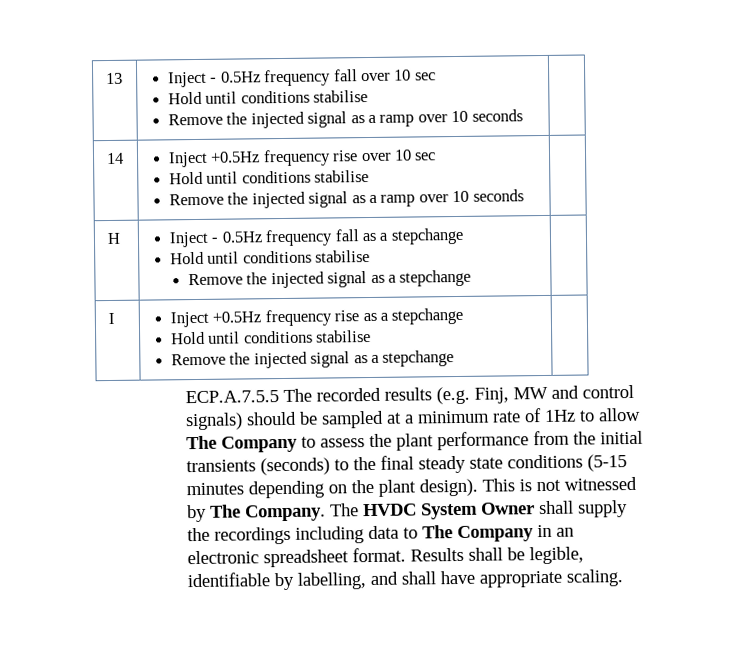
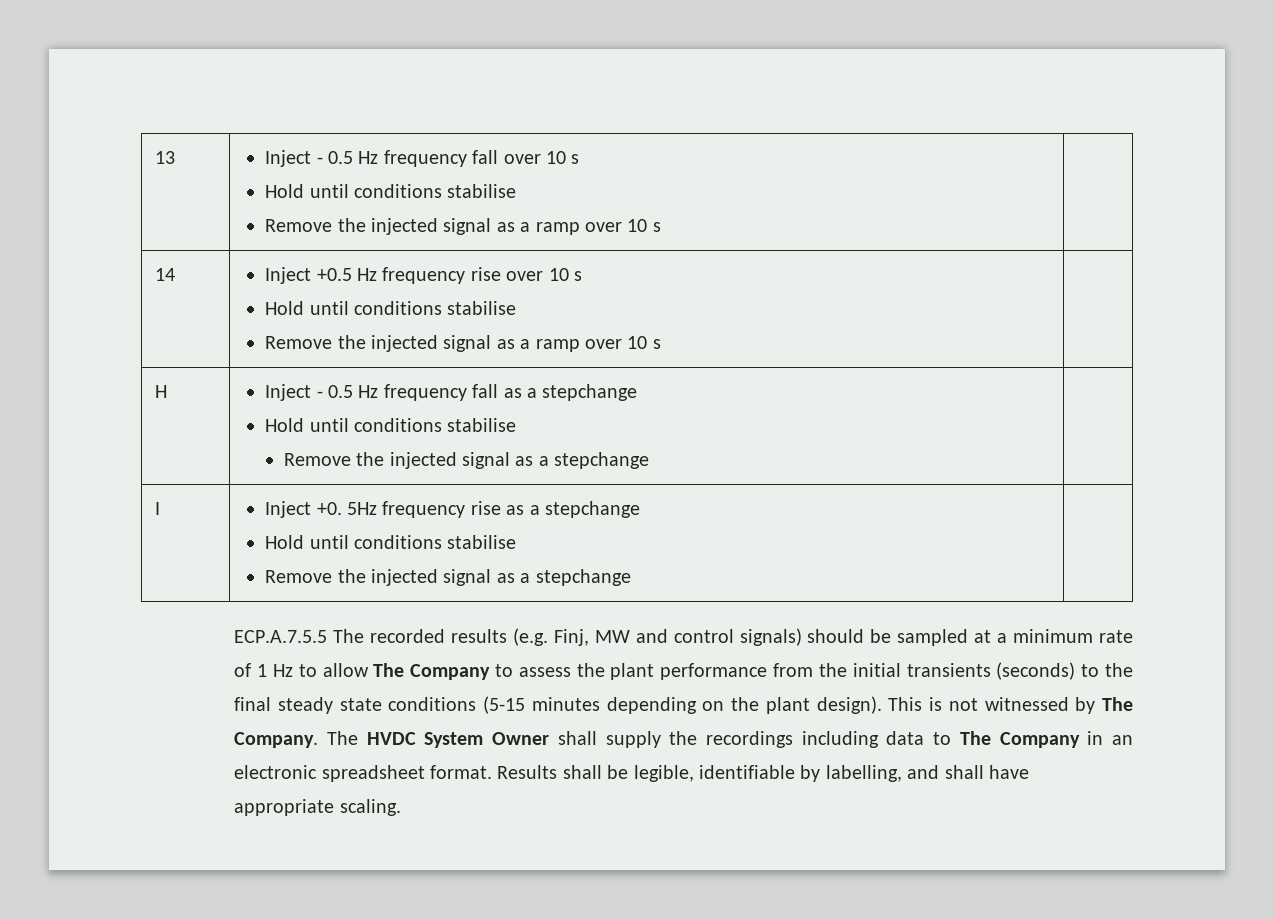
[220,71,261,83] 0.5Hz -> [327,151,379,164] 0.5 Hz
[414,72,436,81] sec -> [571,154,580,164] s
[471,109,523,122] seconds -> [652,222,661,232] s
[210,151,261,163] +0.5Hz -> [316,268,377,281] +0.5 Hz
[414,152,437,161] sec -> [573,271,582,281] s
[472,189,524,202] seconds -> [652,339,661,349] s
[221,231,263,243] 0.5Hz -> [327,385,379,398] 0.5 Hz
[212,311,262,323] +0.5Hz -> [316,502,377,515] +0. 5Hz
[543,409,576,423] 1Hz -> [257,664,293,677] 1 Hz

